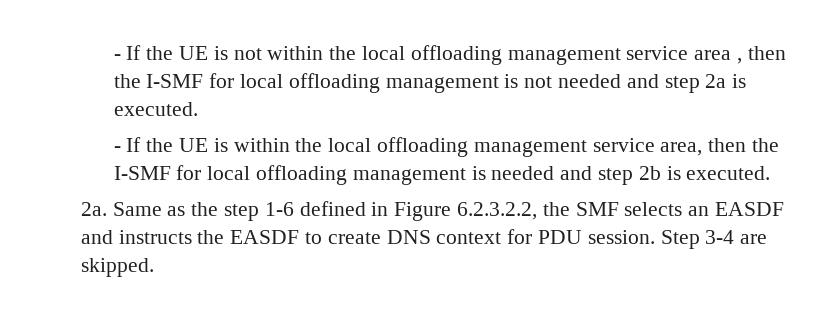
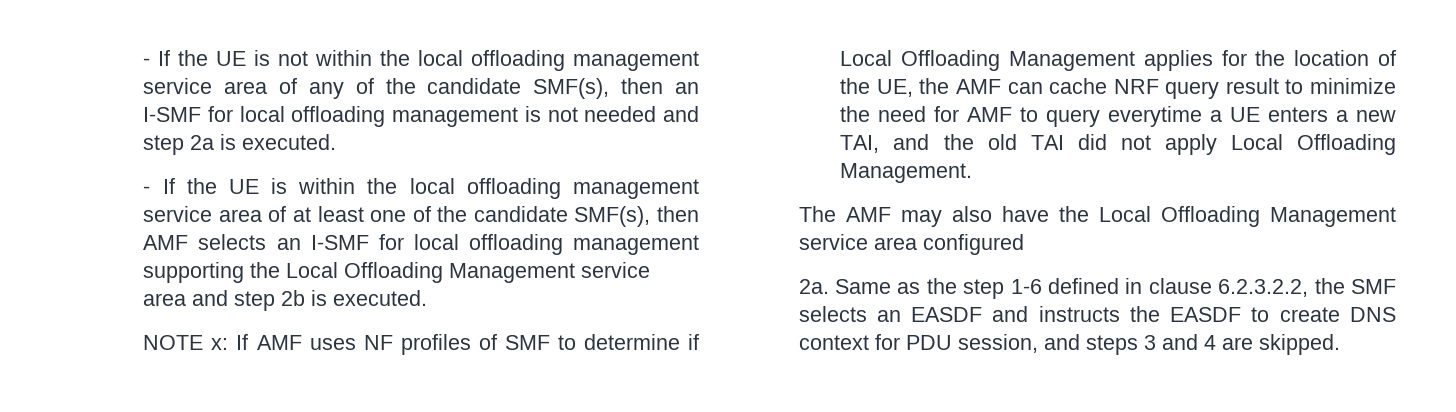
[737,46,786,64] [113,74,141,88] , then the -> [279,78,700,99] of any of the candidate SMF(s), then an
[660,138,780,156] [113,165,555,185] area, then the I-SMF for local offloading management is needed -> [218,206,699,227] [143,234,699,255] [143,262,651,283] [143,293,187,306] area of at least one of the candidate SMF(s), then AMF selects an I-SMF for local offloading management supporting the Local Offloading Management service area
(771, 173) none -> [143,334,699,355] [840,50,1396,71] [840,78,1396,99] [840,106,1396,127] [840,134,1396,155] [840,163,973,183] [798,206,1396,227] [798,234,1024,255] // NOTE x: If AMF uses NF profiles of SMF to determine if Local Offloading Management applies for the location of the UE, the AMF can cache NRF query result to minimize the need for AMF to query everytime a UE enters a new TAI, and the old TAI did not apply Local Offloading Management. // The AMF may also have the Local Offloading Management service area configured
[394,202,452,221] Figure -> [1148,278,1212,294] clause
[587,230,735,249] session. Step 3-4 -> [957,334,1216,355] session, and steps 3 and 4

